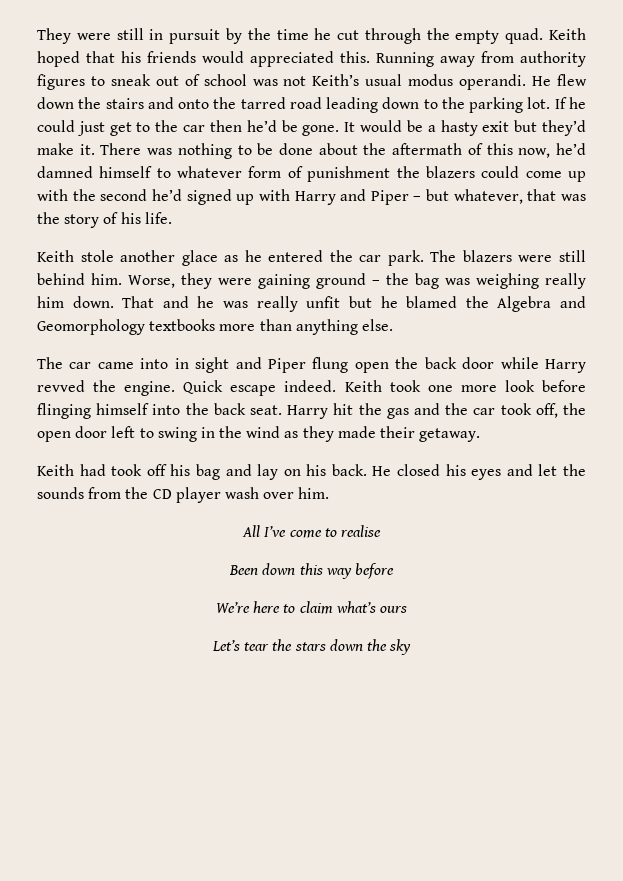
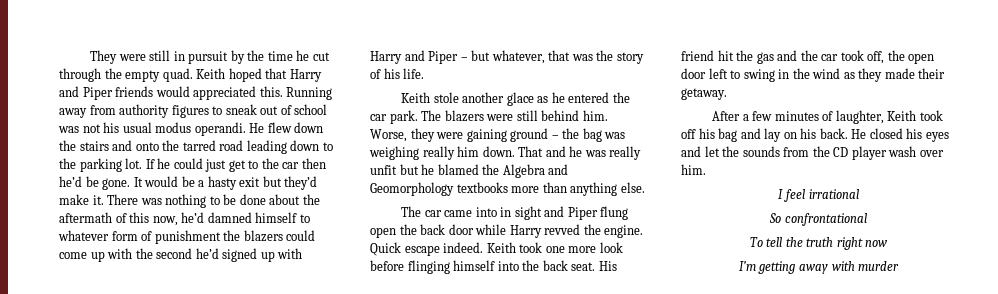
[121,51,141,63] his -> [289,69,322,82] [59,86,113,100] Harry and Piper
[312,74,360,86] Keith’s -> [103,122,120,133] his
[287,405,329,419] Harry -> [598,261,617,271] [681,50,714,61] His friend
[37,464,106,476] Keith had -> [712,110,917,124] After a few minutes of laughter, Keith
[242,525,381,538] [229,563,394,579] [216,601,407,614] [211,639,412,655] All I’ve come to realise // Been down this way before // We’re here to claim what’s ours // Let’s tear the stars down the sky -> [778,189,859,202] [769,213,867,226] [749,237,889,250] [738,261,900,274] I feel irrational // So confrontational // To tell the truth right now // I’m getting away with murder

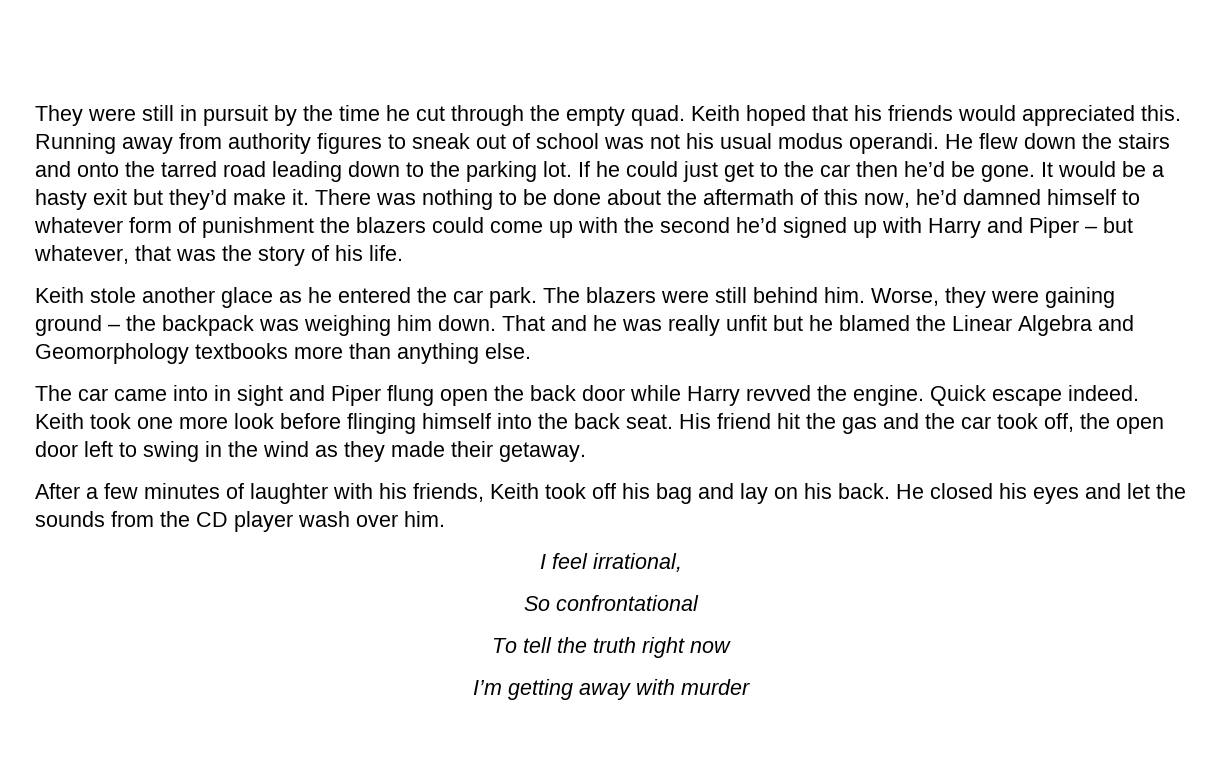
[289,69,322,82] [59,86,113,100] Harry and Piper -> [854,105,882,121] his
[582,128,602,142] bag -> [162,315,254,336] backpack
[422,146,455,160] really -> (391, 325) none
(500, 169) none -> [952,315,1012,331] Linear
[835,110,884,124] laughter, -> [250,483,484,504] laughter with his friends,
[808,189,859,199] irrational -> [592,553,682,572] irrational,

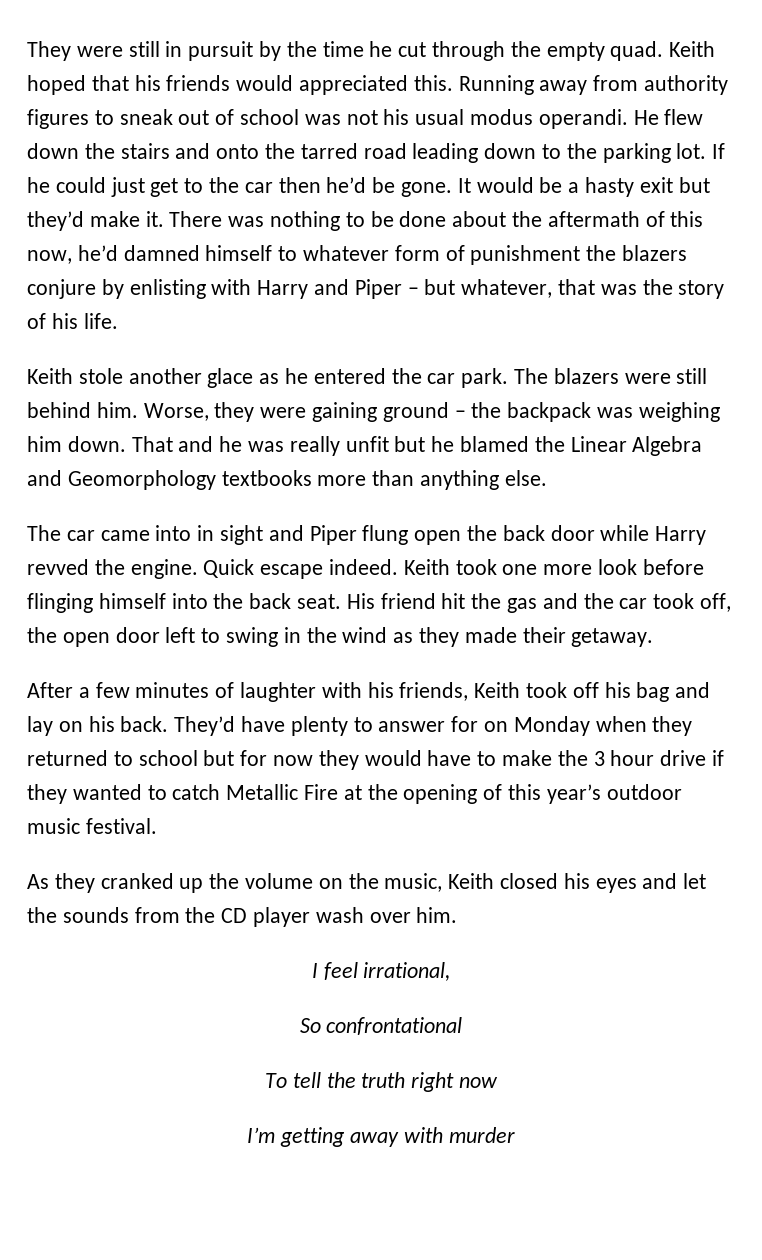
[432,217,877,238] could come up with the second he’d signed up -> [27,279,206,299] conjure by enlisting
[896,484,924,499] He -> [174,716,693,736] [27,750,725,770] [27,784,682,804] [27,818,157,834] [27,873,495,893] They’d have plenty to answer for on Monday when they returned to school but for now they would have to make the 3 hour drive if they wanted to catch Metallic Fire at the opening of this year’s outdoor music festival. // As they cranked up the volume on the music, Keith

